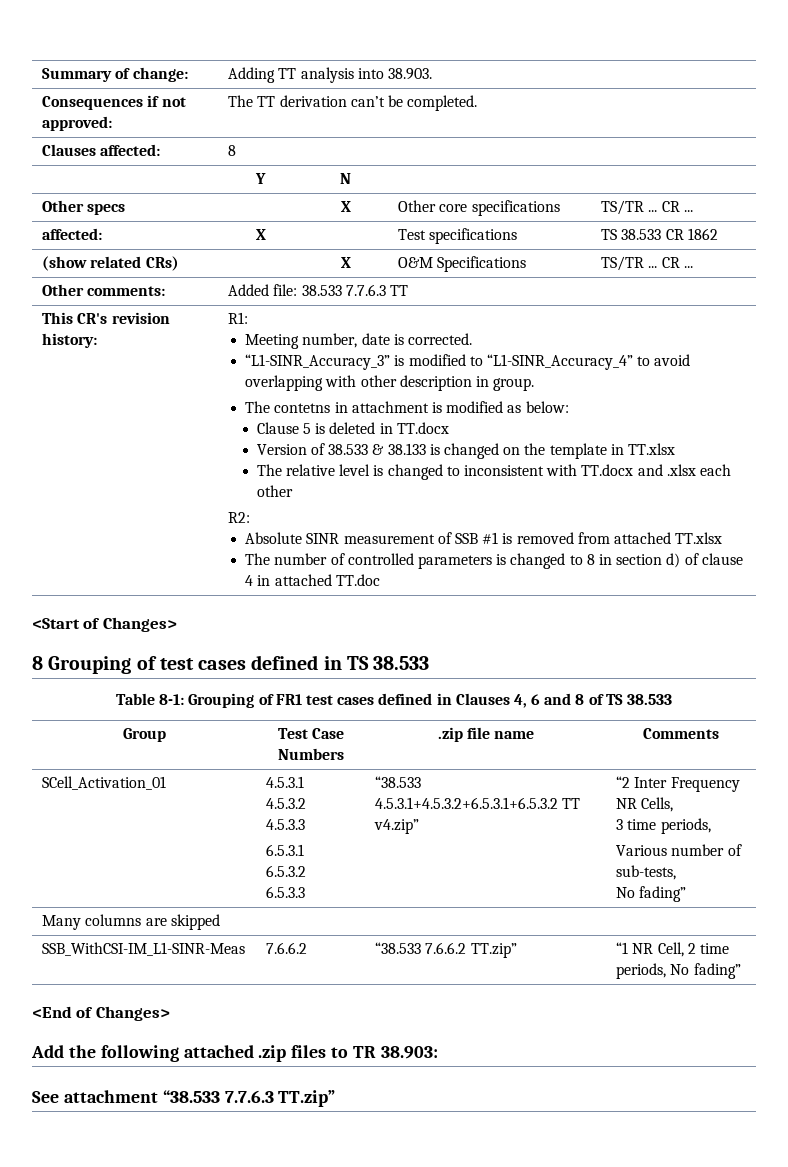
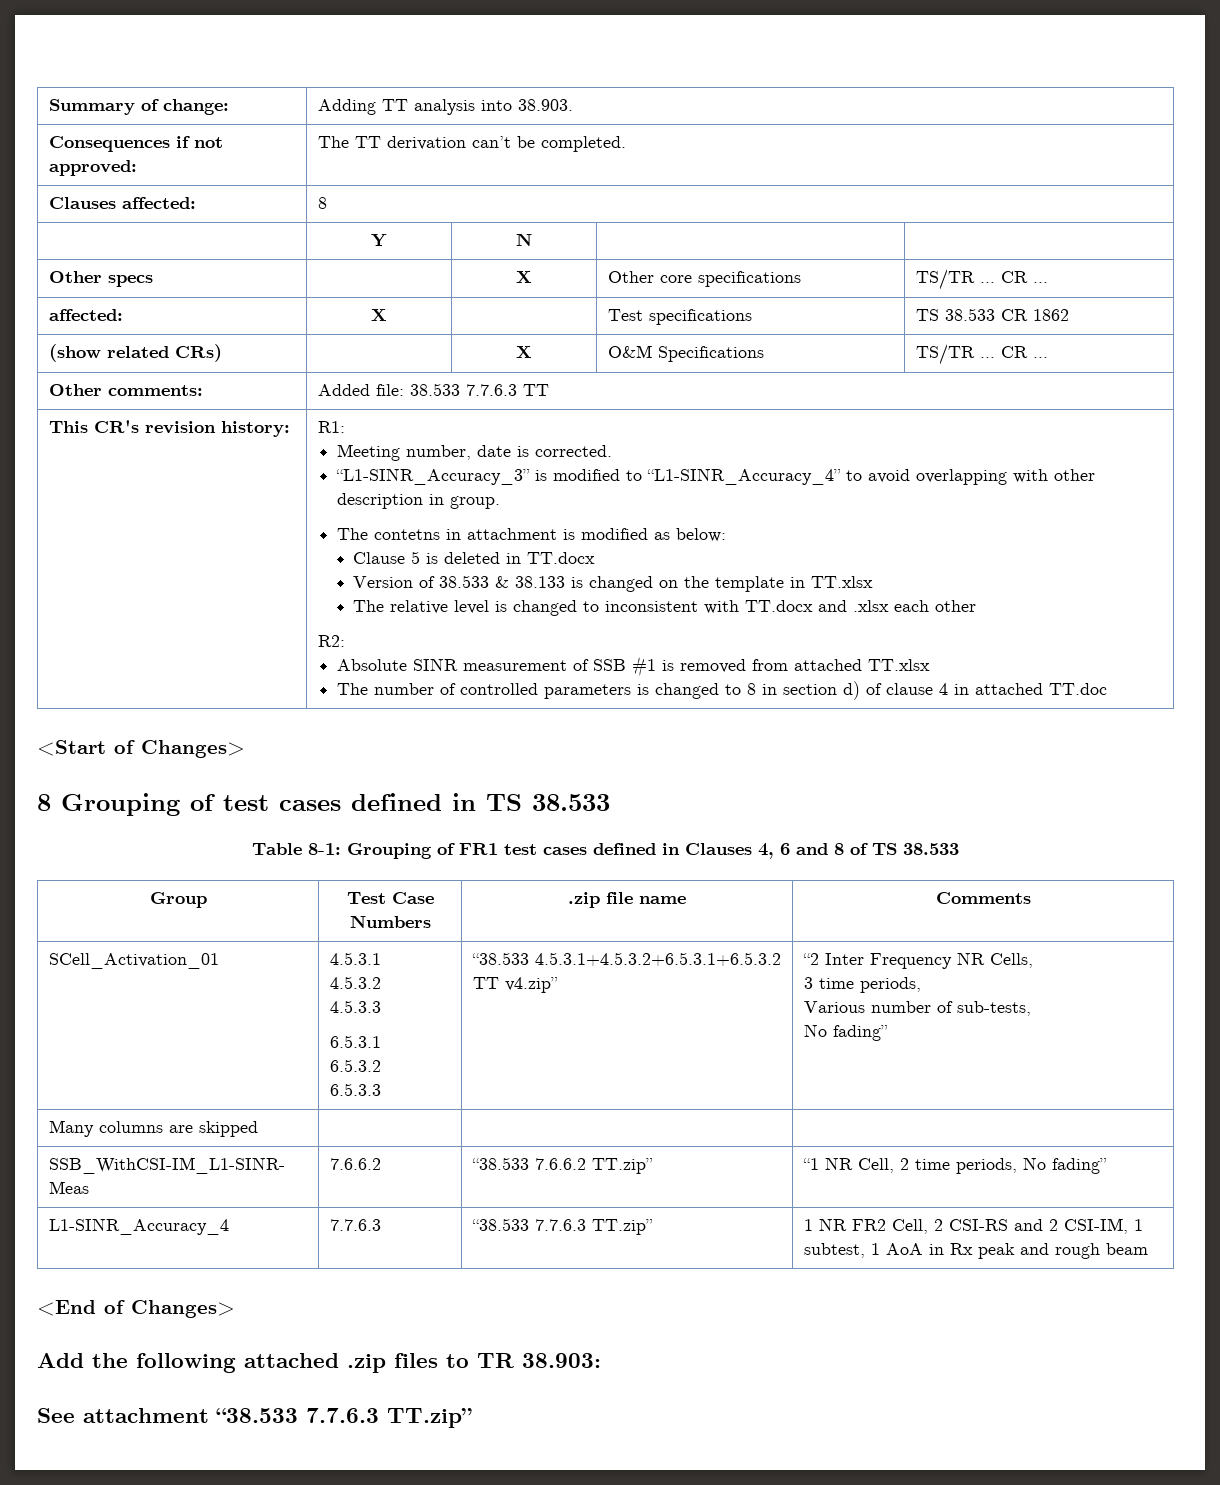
(741, 971) none -> [48,1218,229,1235] [329,1219,381,1231] [471,1218,653,1235] [803,1218,1143,1234] [803,1243,1148,1259] // L1-SINR_Accuracy_4 | 7.7.6.3 | “38.533 7.7.6.3 TT.zip” | 1 NR FR2 Cell, 2 CSI-RS and 2 CSI-IM, 1 subtest, 1 AoA in Rx peak and rough beam

